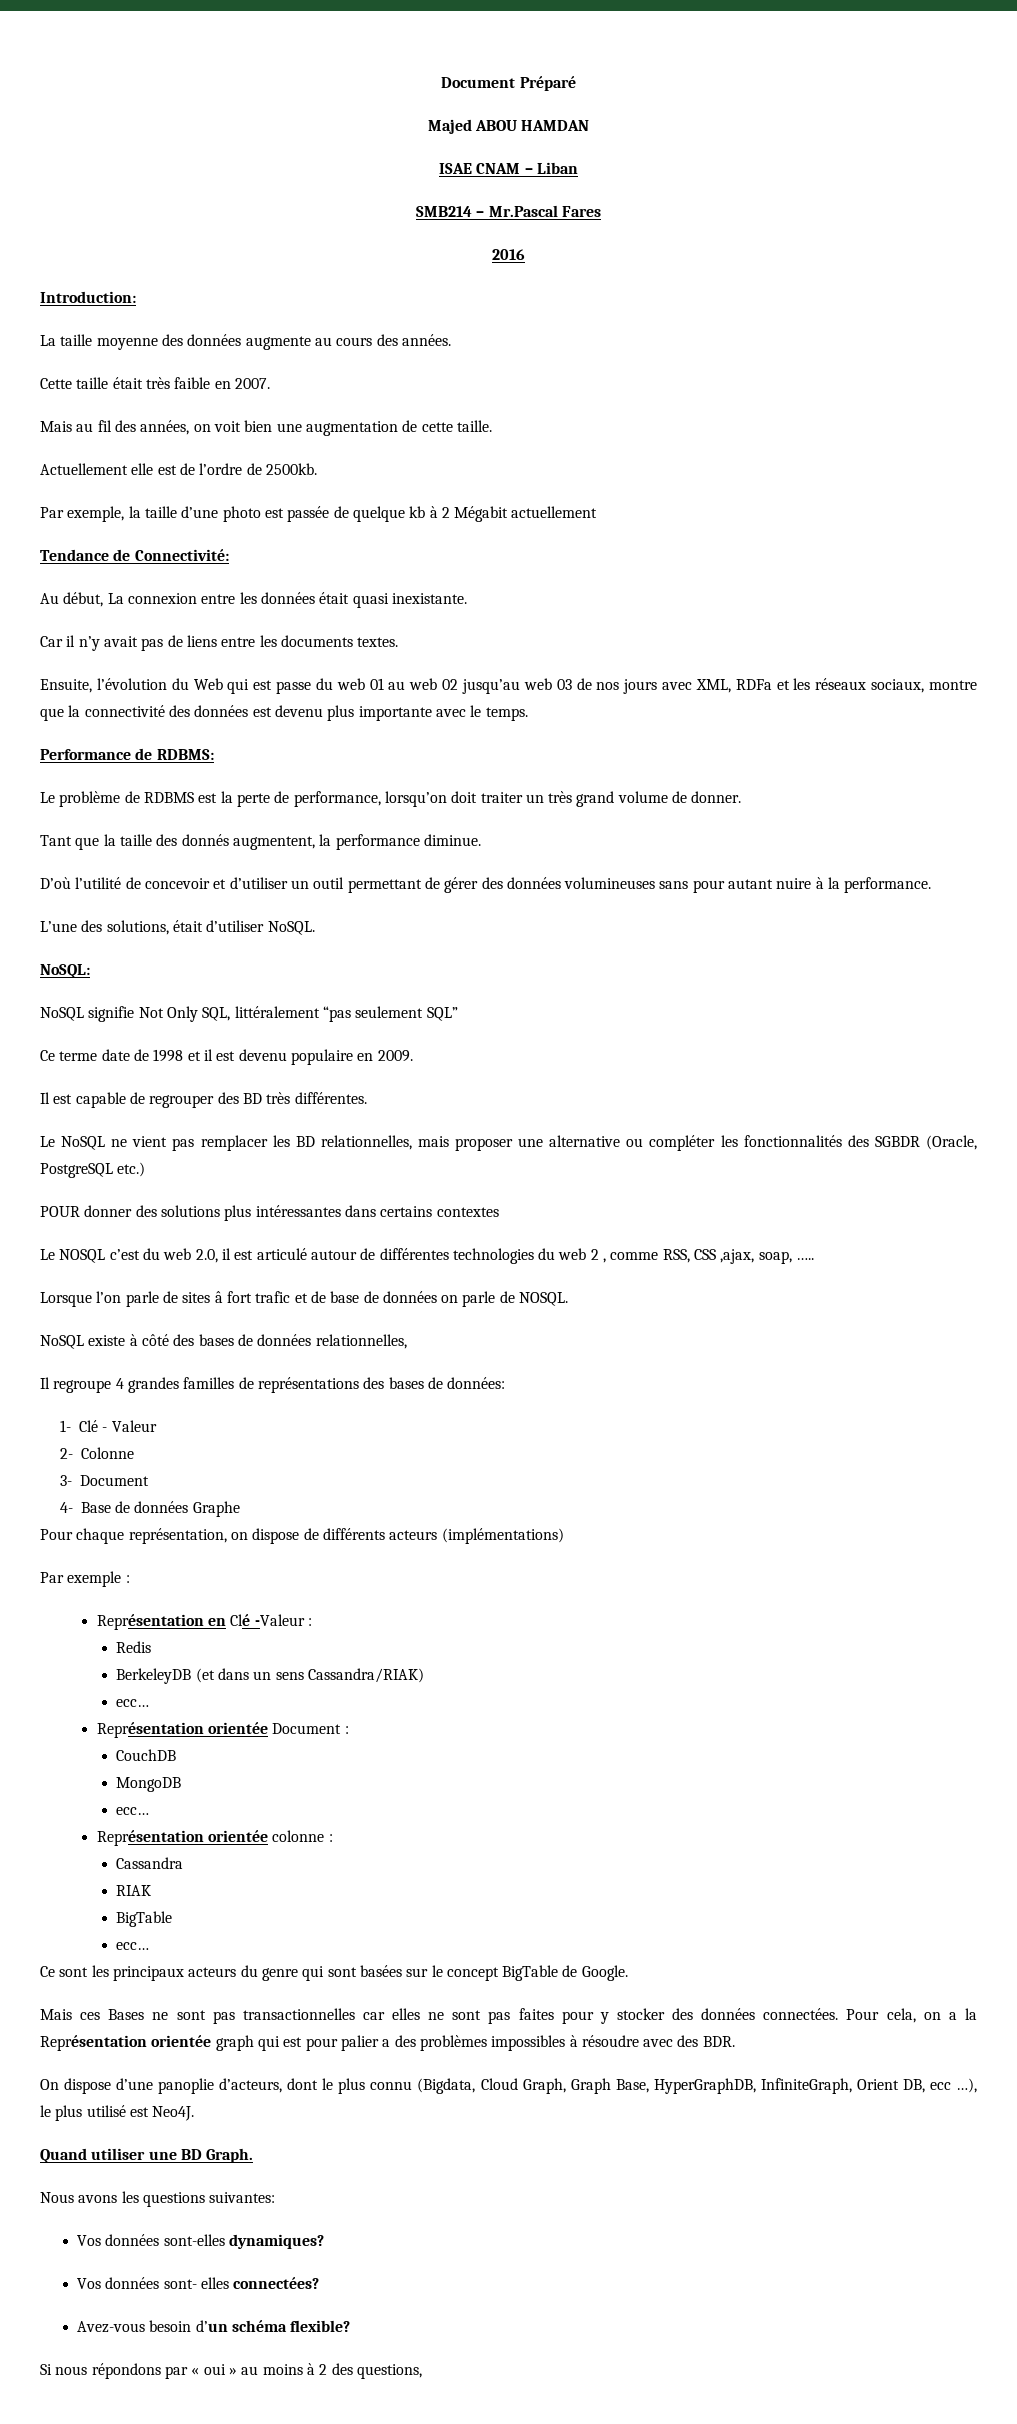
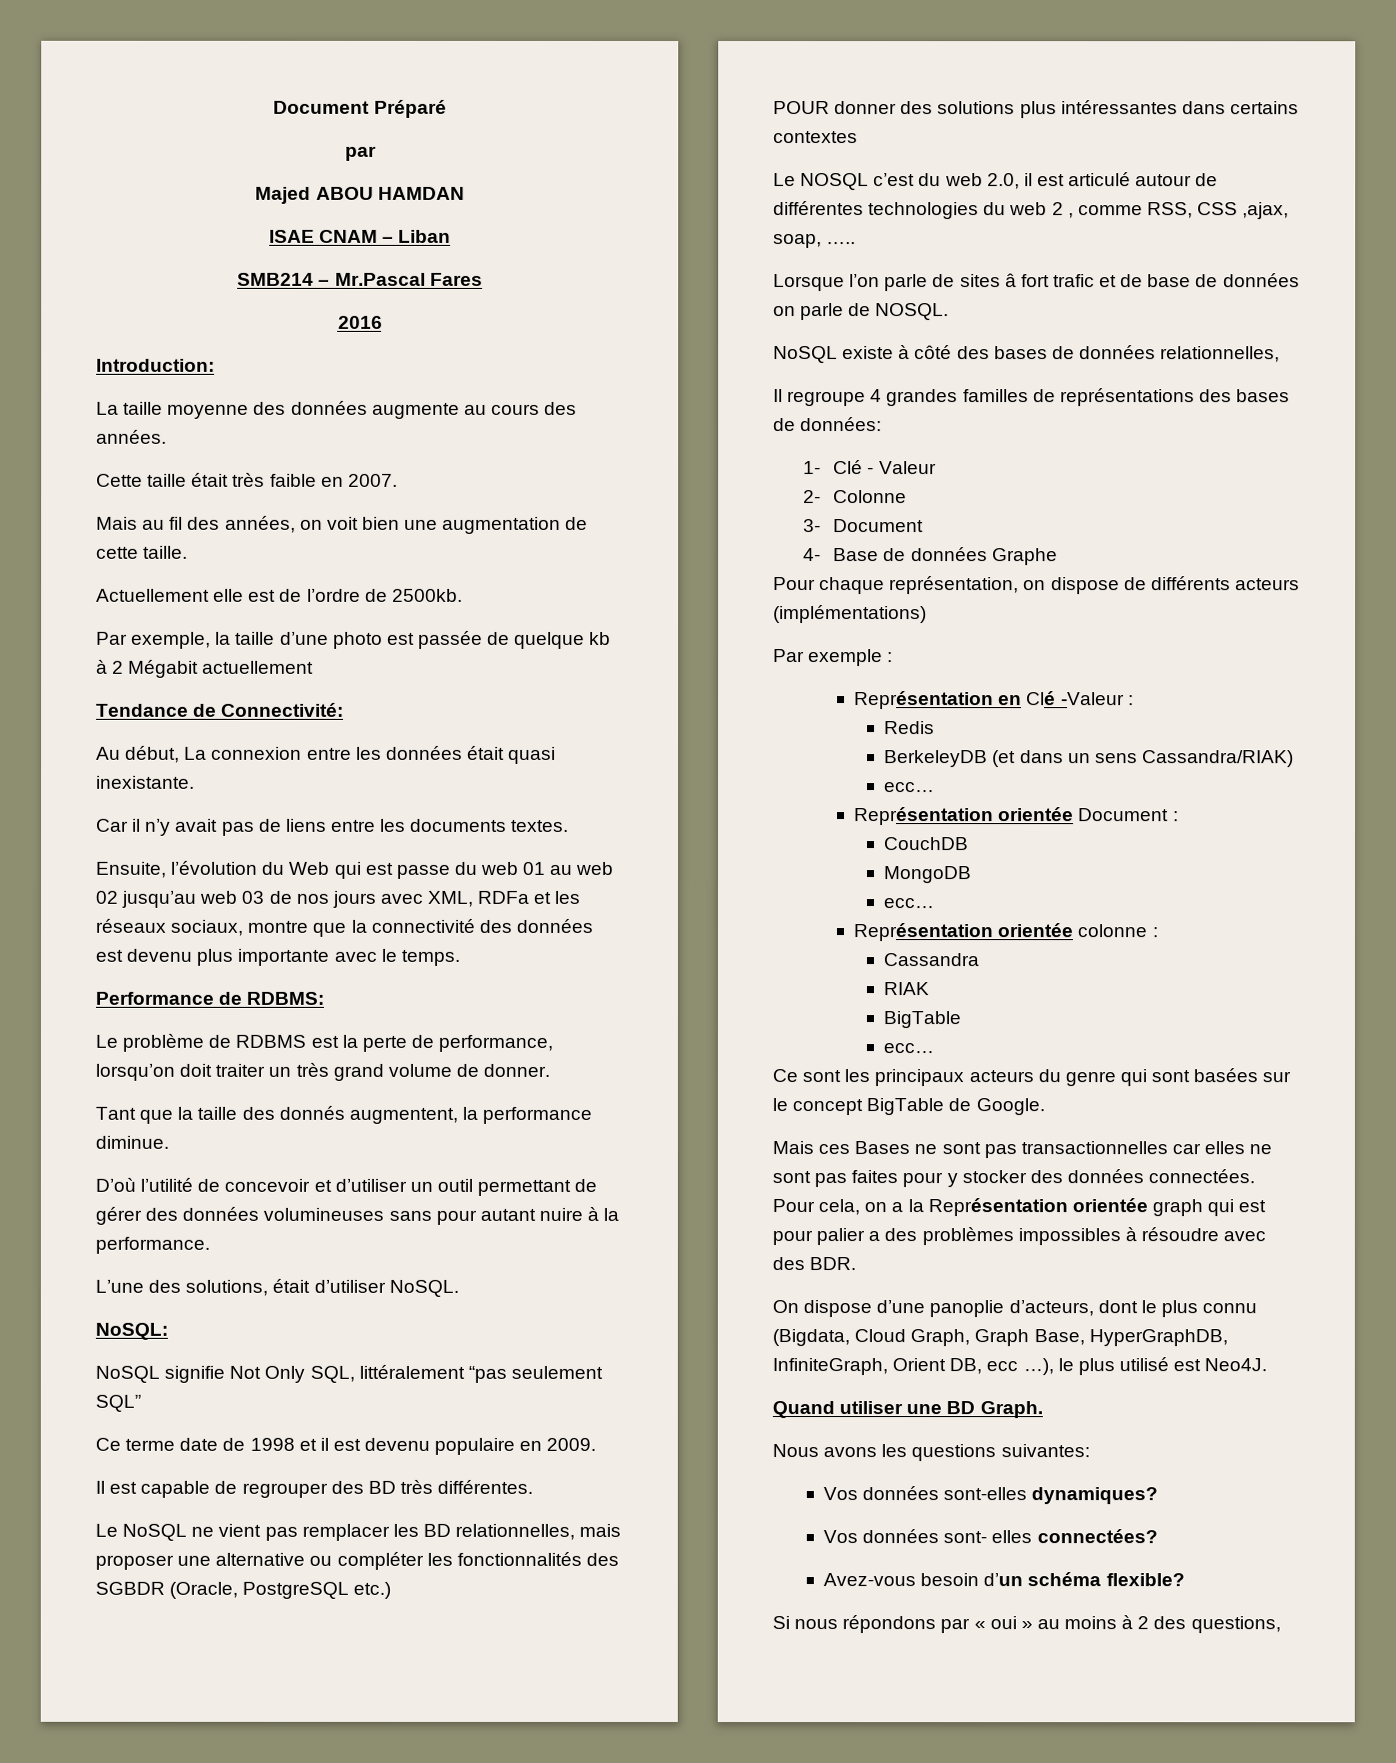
(576, 83) none -> [344,145,377,161] // par

